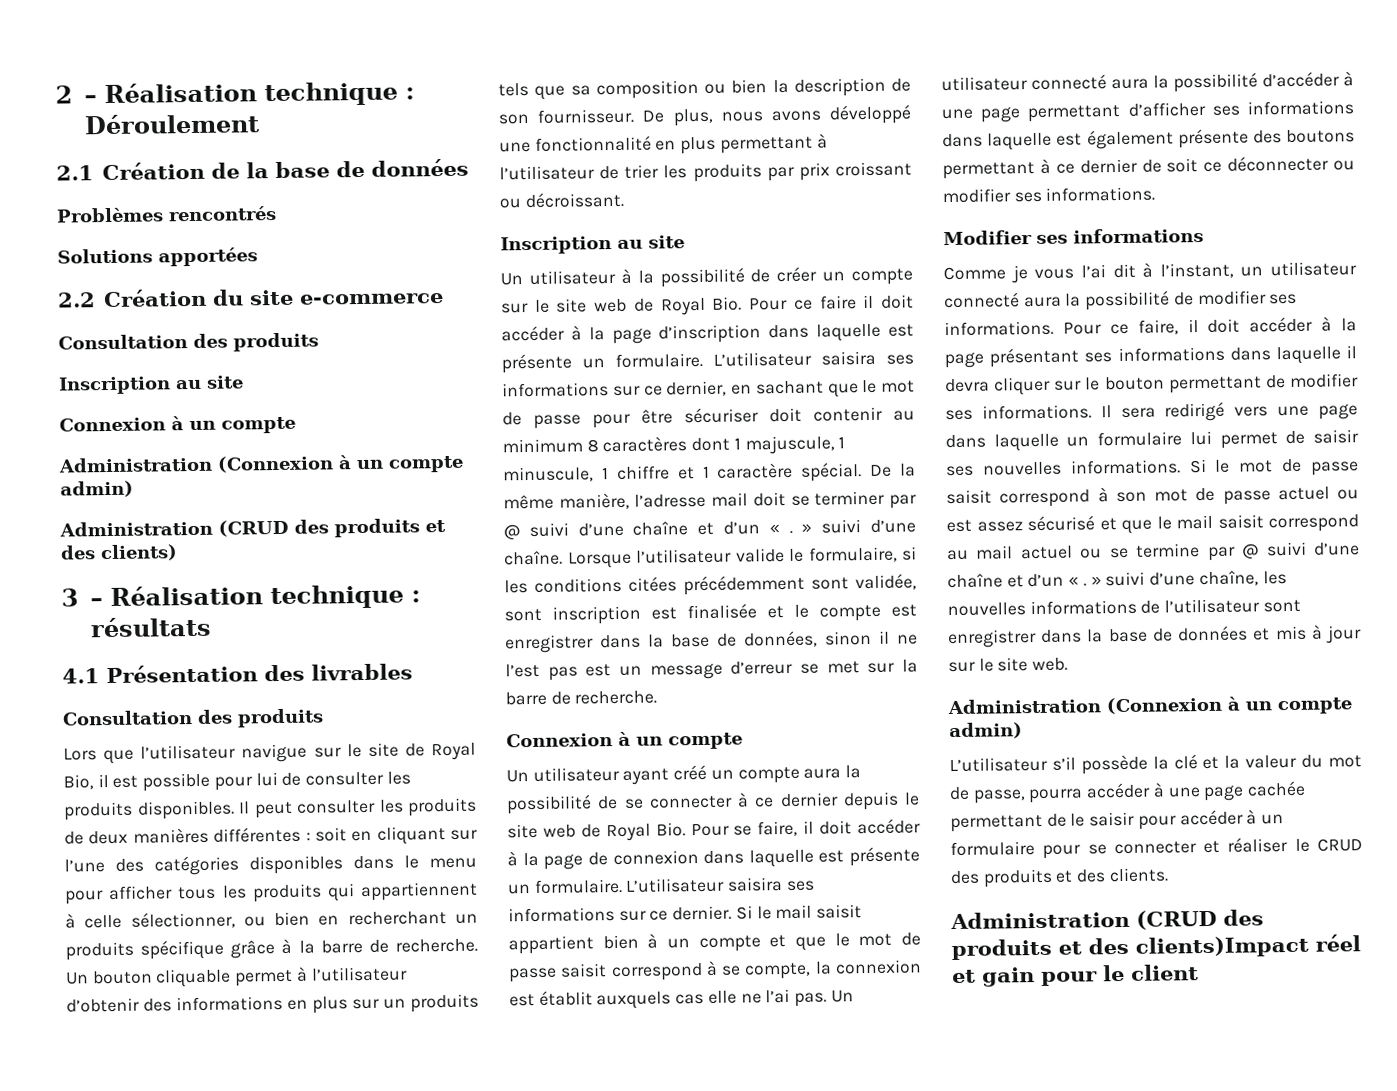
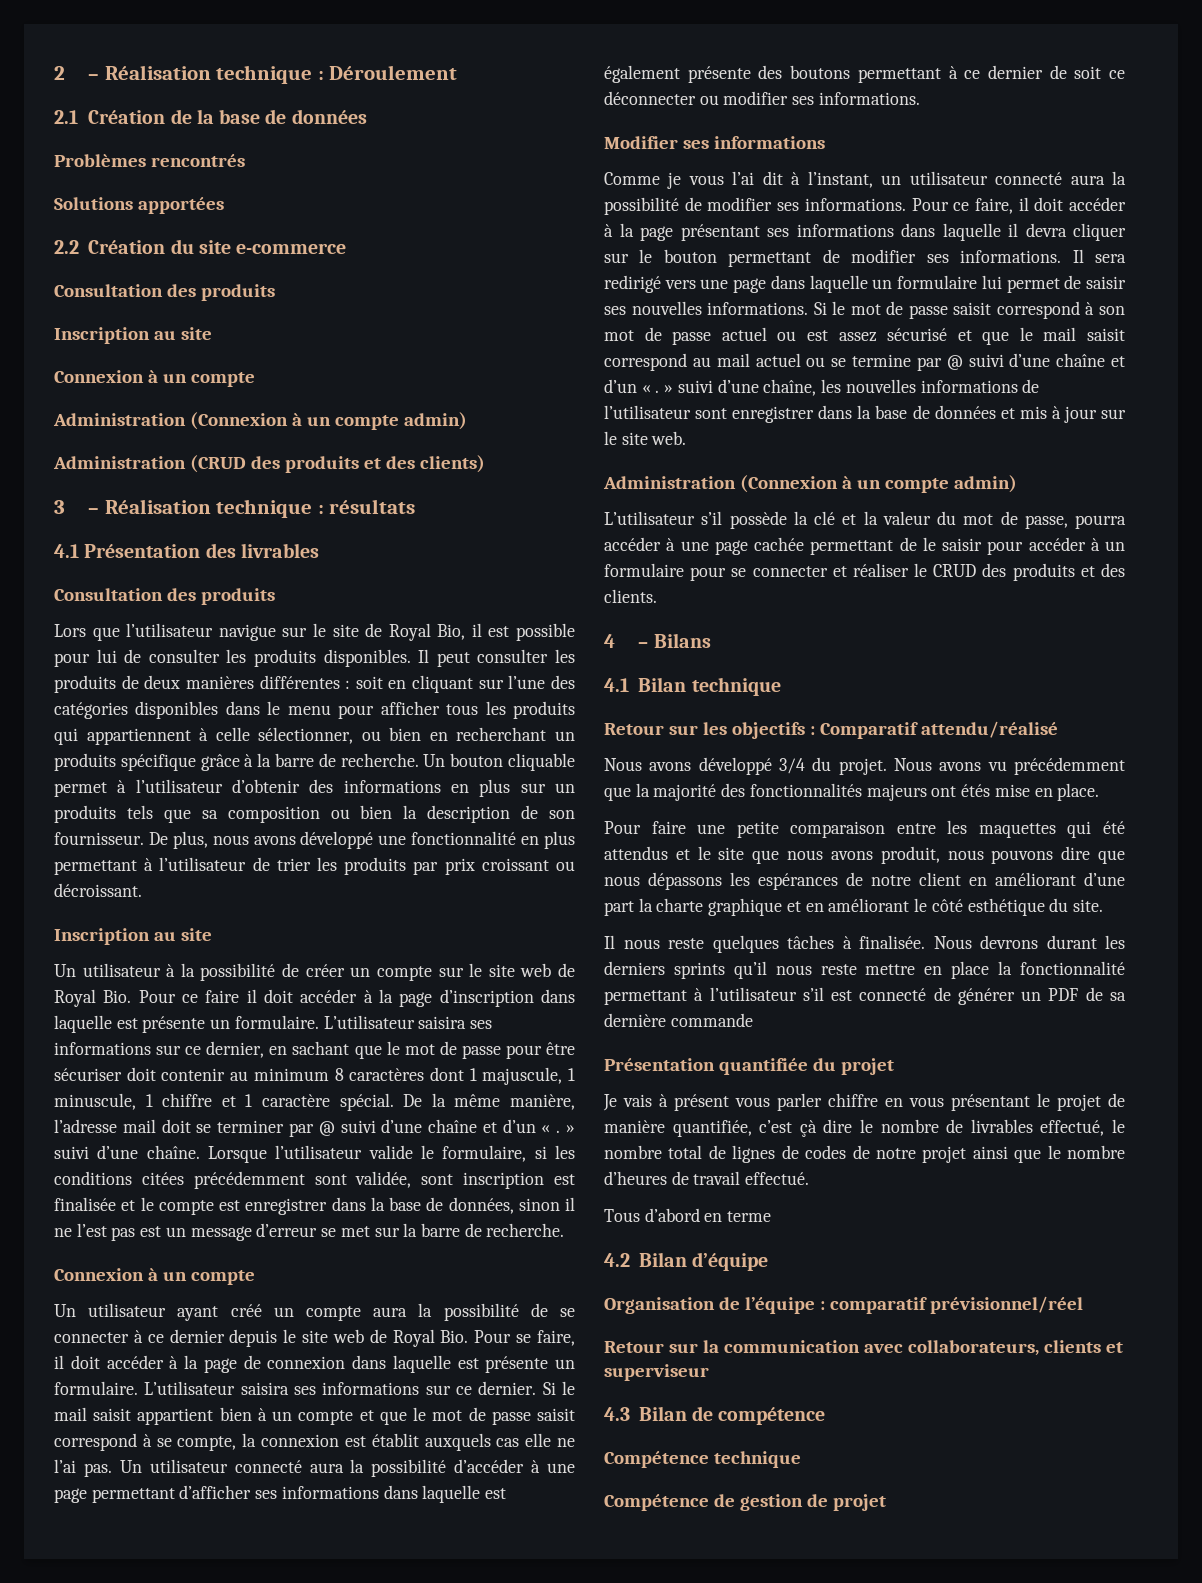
[950,909,1264,930] [951,934,1361,961] [952,964,1199,987] Administration (CRUD des produits et des clients)Impact réel et gain pour le client -> [604,633,711,648] [604,677,781,696] [604,721,1058,739] [604,757,1125,775] [604,783,1100,801] [604,820,1125,838] [604,846,1125,864] [604,872,1125,890] [604,898,1103,916] [604,935,1125,953] [604,961,1125,979] [604,987,1126,1005] [604,1013,753,1027] [604,1058,894,1075] [603,1093,1125,1111] [604,1119,1125,1137] [604,1145,1125,1163] [604,1171,810,1185] [604,1208,772,1222] [604,1252,769,1271] [604,1296,1083,1314] [604,1340,1123,1356] [604,1364,709,1381] [604,1406,826,1425] [604,1451,801,1468] [604,1494,886,1511] 4 – Bilans // 4.1 Bilan technique // Retour sur les objectifs : Comparatif attendu/réalisé // Nous avons développé 3/4 du projet. Nous avons vu précédemment que la majorité des fonctionnalités majeurs ont étés mise en place. // Pour faire une petite comparaison entre les maquettes qui été attendus et le site que nous avons produit, nous pouvons dire que nous dépassons les espérances de notre client en améliorant d’une part la charte graphique et en améliorant le côté esthétique du site. // Il nous reste quelques tâches à finalisée. Nous devrons durant les derniers sprints qu’il nous reste mettre en place la fonctionnalité permettant à l’utilisateur s’il est connecté de générer un PDF de sa dernière commande // Présentation quantifiée du projet // Je vais à présent vous parler chiffre en vous présentant le projet de manière quantifiée, c’est çà dire le nombre de livrables effectué, le nombre total de lignes de codes de notre projet ainsi que le nombre d’heures de travail effectué. // Tous d’abord en terme // 4.2 Bilan d’équipe // Organisation de l’équipe : comparatif prévisionnel/réel // Retour sur la communication avec collaborateurs, clients et superviseur // 4.3 Bilan de compétence // Compétence technique // Compétence de gestion de projet

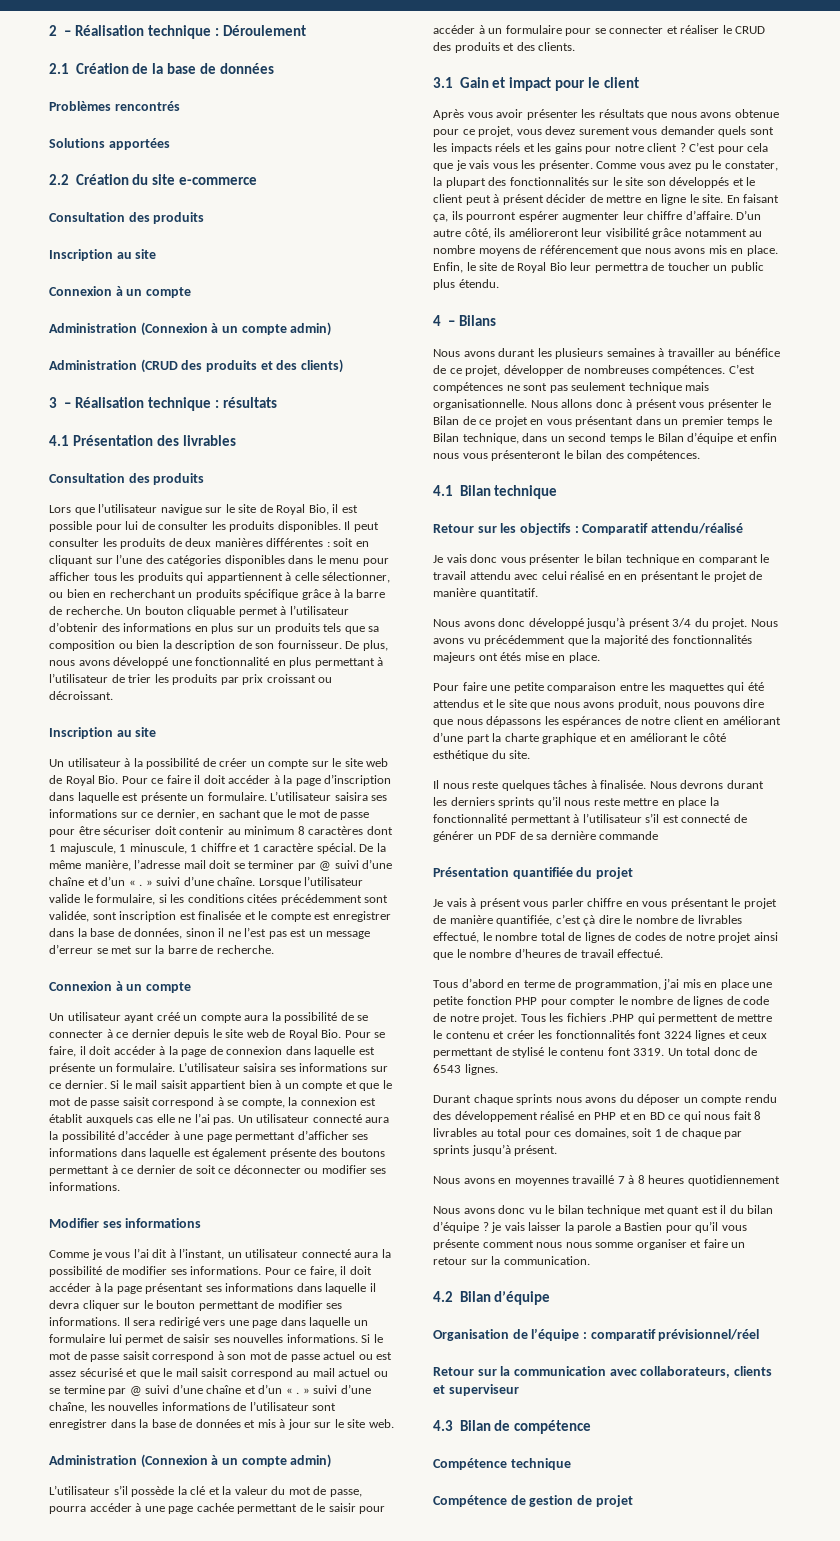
[604,633,711,648] 4 – Bilans -> [433,77,640,91] [433,109,779,120] [433,126,774,137] [433,142,769,154] [433,160,778,171] [433,177,756,188] [433,194,780,205] [433,210,762,222] [433,228,763,239] [433,245,778,256] [433,262,764,273] [433,279,499,290] [433,315,497,326] [433,348,780,359] [433,364,755,376] [433,382,710,393] [433,399,772,410] [433,416,772,427] [433,432,778,444] [433,450,701,461] 3.1 Gain et impact pour le client // Après vous avoir présenter les résultats que nous avons obtenue pour ce projet, vous devez surement vous demander quels sont les impacts réels et les gains pour notre client ? C’est pour cela que je vais vous les présenter. Comme vous avez pu le constater, la plupart des fonctionnalités sur le site son développés et le client peut à présent décider de mettre en ligne le site. En faisant ça, ils pourront espérer augmenter leur chiffre d’affaire. D’un autre côté, ils amélioreront leur visibilité grâce notamment au nombre moyens de référencement que nous avons mis en place. Enfin, le site de Royal Bio leur permettra de toucher un public plus étendu. // 4 – Bilans // Nous avons durant les plusieurs semaines à travailler au bénéfice de ce projet, développer de nombreuses compétences. C’est compétences ne sont pas seulement technique mais organisationnelle. Nous allons donc à présent vous présenter le Bilan de ce projet en vous présentant dans un premier temps le Bilan technique, dans un second temps le Bilan d’équipe et enfin nous vous présenteront le bilan des compétences.
[604,757,772,775] Nous avons développé -> [433,554,770,565] [433,571,763,582] [433,588,538,599] [433,617,670,629] Je vais donc vous présenter le bilan technique en comparant le travail attendu avec celui réalisé en en présentant le projet de manière quantitatif. // Nous avons donc développé jusqu’à présent
(772, 1216) none -> [558,978,773,990] [433,996,770,1007] [433,1013,773,1024] [433,1030,768,1041] [433,1047,758,1058] [433,1064,498,1075] [433,1094,777,1105] [433,1111,762,1122] [433,1128,743,1139] [433,1144,558,1156] [433,1175,780,1186] [433,1205,774,1216] [433,1221,747,1233] [433,1239,746,1250] [433,1256,590,1265] de programmation, j’ai mis en place une petite fonction PHP pour compter le nombre de lignes de code de notre projet. Tous les fichiers .PHP qui permettent de mettre le contenu et créer les fonctionnalités font 3224 lignes et ceux permettant de stylisé le contenu font 3319. Un total donc de 6543 lignes. // Durant chaque sprints nous avons du déposer un compte rendu des développement réalisé en PHP et en BD ce qui nous fait 8 livrables au total pour ces domaines, soit 1 de chaque par sprints jusqu’à présent. // Nous avons en moyennes travaillé 7 à 8 heures quotidiennement // Nous avons donc vu le bilan technique met quant est il du bilan d’équipe ? je vais laisser la parole a Bastien pour qu’il vous présente comment nous nous somme organiser et faire un retour sur la communication.

